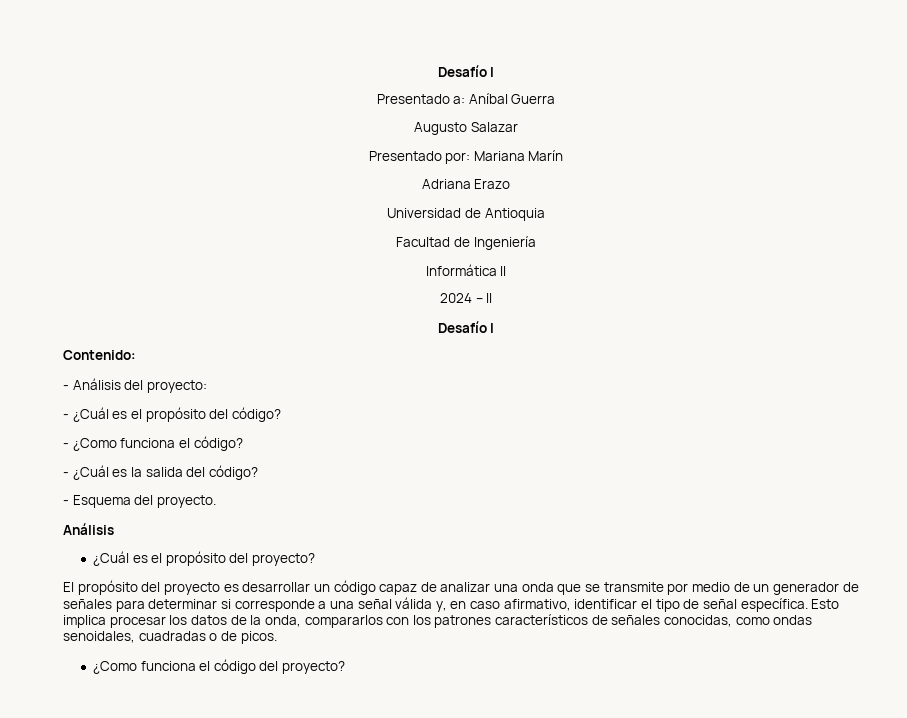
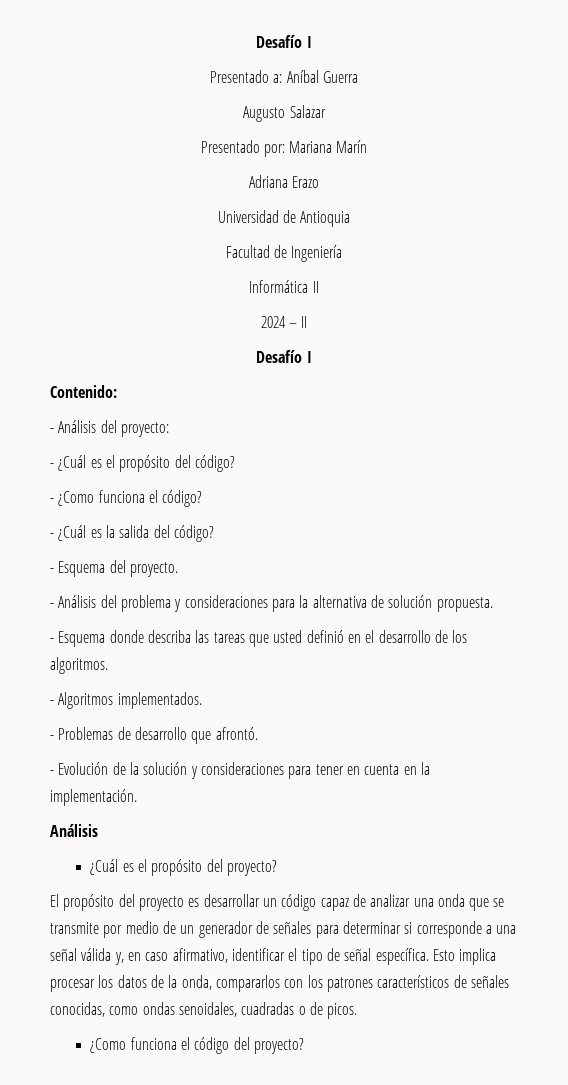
(216, 501) none -> [50,595,493,612] [50,630,468,647] [50,657,108,674] [50,692,202,709] [50,727,258,744] [50,762,430,779] [50,789,137,806] // - Análisis del problema y consideraciones para la alternativa de solución propuesta. // - Esquema donde describa las tareas que usted definió en el desarrollo de los algoritmos. // - Algoritmos implementados. // - Problemas de desarrollo que afrontó. // - Evolución de la solución y consideraciones para tener en cuenta en la implementación.

